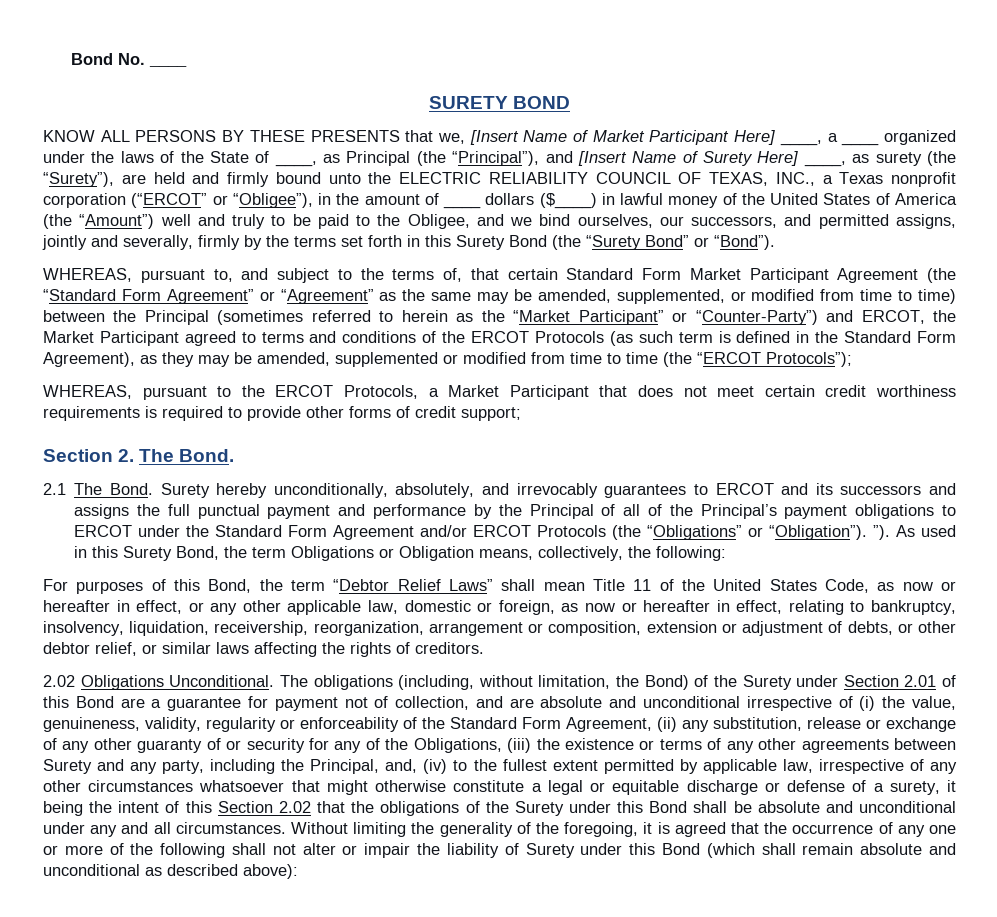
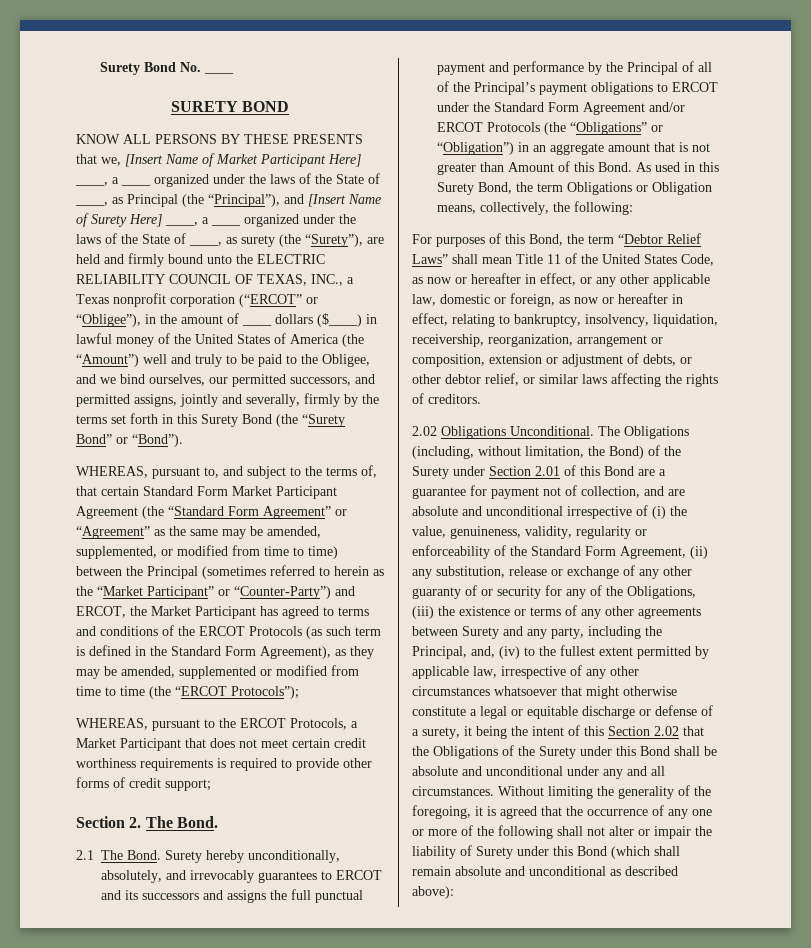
(70, 59) none -> [99,62,140,75] Surety
(846, 164) none -> [202,217,209,224] [211,214,356,227] [76,233,222,246] a ____ organized under the laws of the State of ____,
(684, 221) none -> [232,374,286,387] permitted
(179, 338) none -> [260,606,278,616] has
[769,525,891,540] “Obligation”). ”). -> [437,142,710,155] [437,161,632,175] “Obligation”) in an aggregate amount that is not greater than Amount of this Bond.
[313,675,393,690] obligations -> [624,426,689,439] Obligations
[380,801,460,816] obligations -> [433,746,498,759] Obligations

